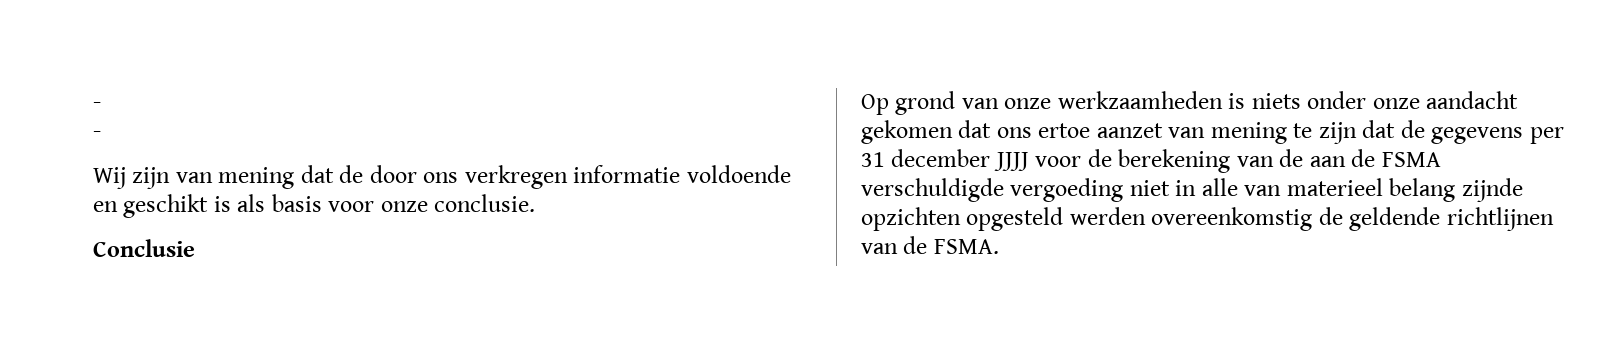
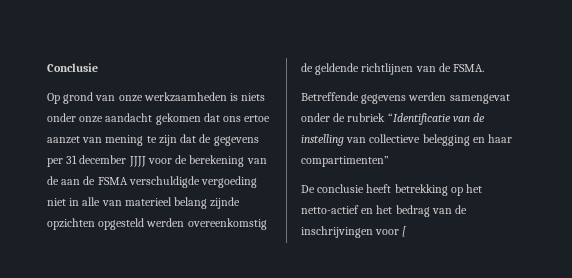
[93,102,101,109] [93,131,101,138] [93,165,791,189] [93,194,536,218] - // - // Wij zijn van mening dat de door ons verkregen informatie voldoende en geschikt is als basis voor onze conclusie. // -> (47, 67) none
(999, 246) none -> [301,92,510,104] [301,113,486,125] [301,134,513,146] [301,156,389,167] [301,184,483,196] [301,205,468,217] [301,226,408,238] // Betreffende gegevens werden samengevat onder de rubriek “Identificatie van de instelling van collectieve belegging en haar compartimenten” // De conclusie heeft betrekking op het netto-actief en het bedrag van de inschrijvingen voor [

